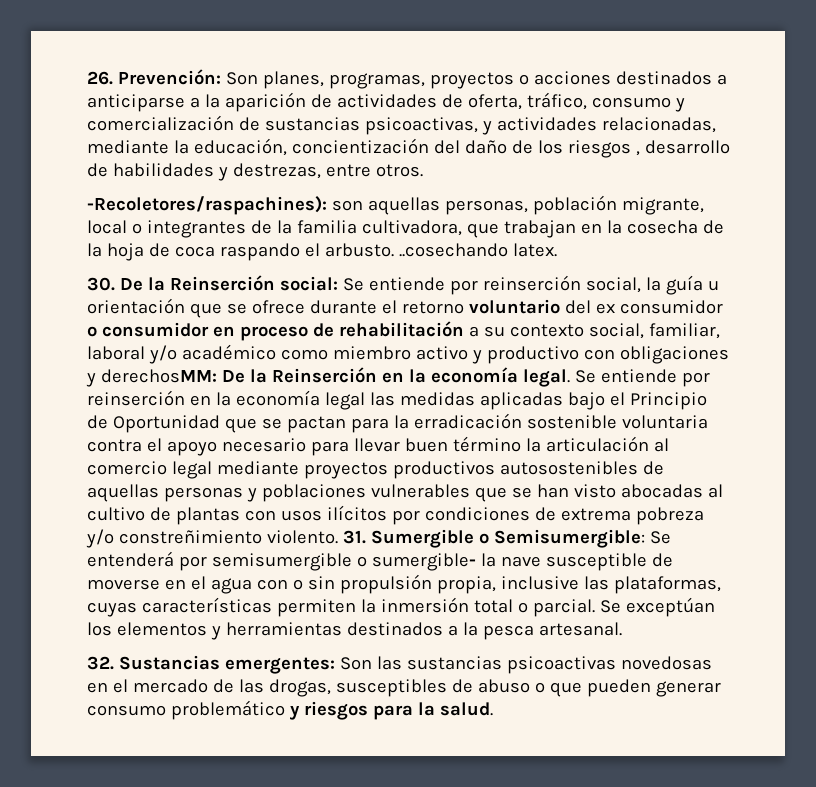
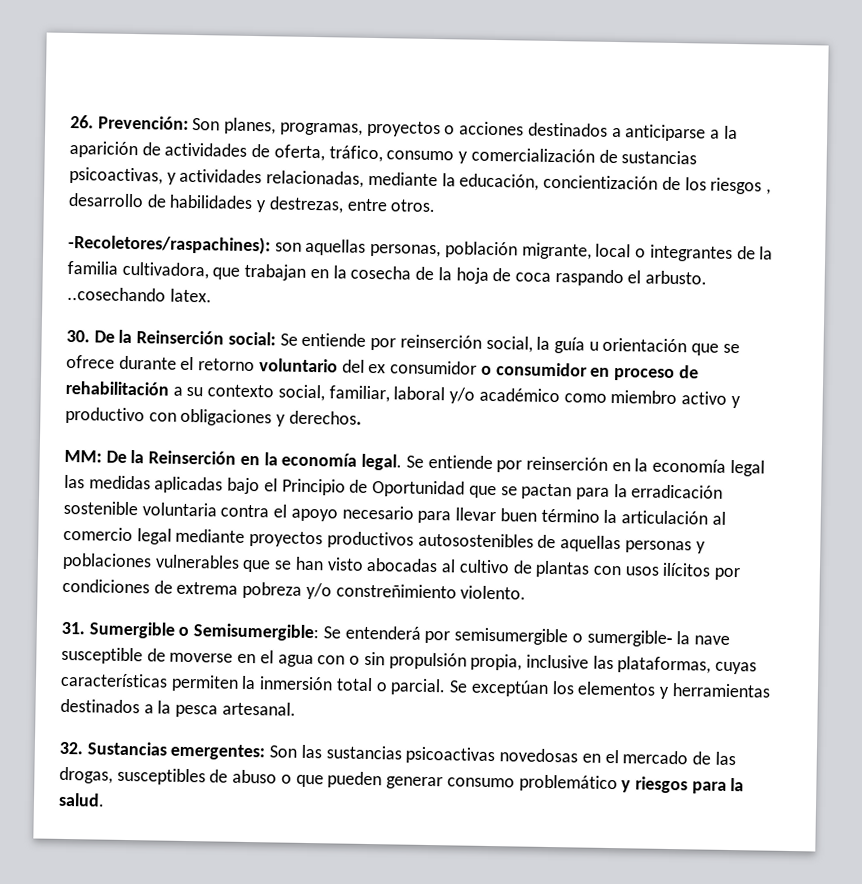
[433,140,507,154] del daño -> (659, 182) none
[100,369,217,383] derechosMM: -> [288,410,362,425] [64,449,102,463] derechos. // MM:
(338, 537) none -> (527, 592) //

